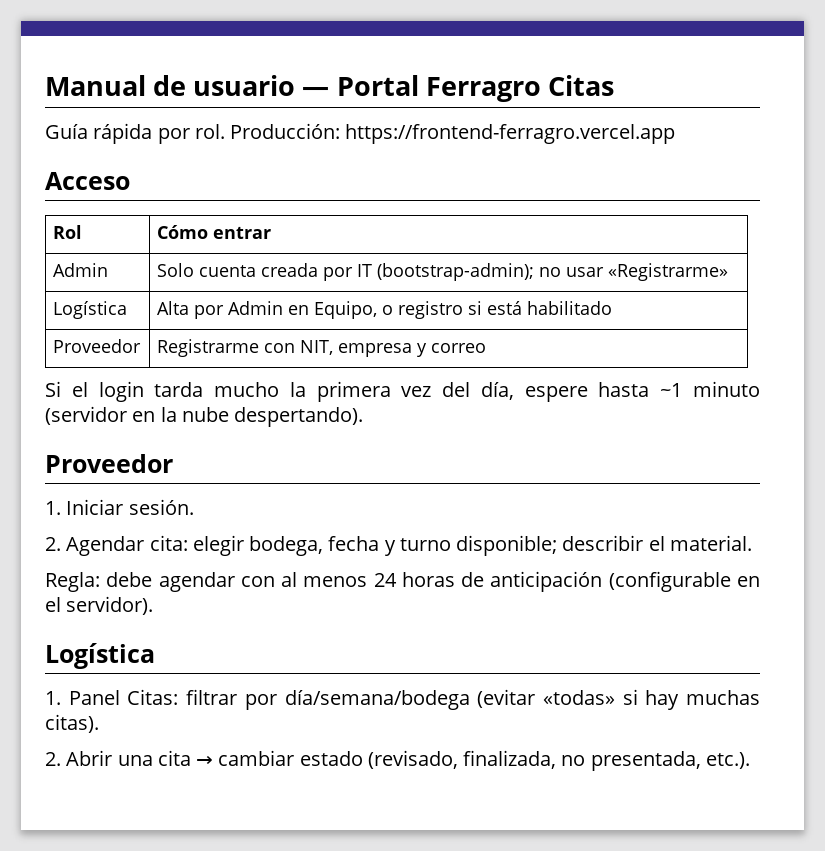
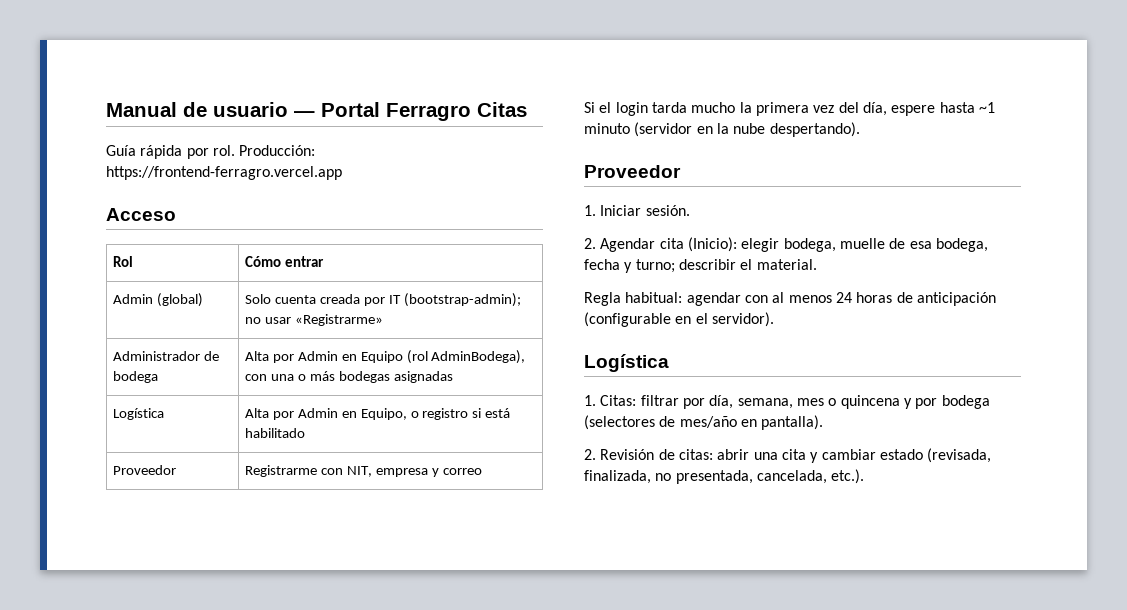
(109, 270) none -> [156,293,203,307] (global)
(729, 272) none -> [112,351,219,361] [112,371,158,383] [244,350,526,364] [244,371,453,383] // Administrador de bodega | Alta por Admin en Equipo (rol AdminBodega), con una o más bodegas asignadas
[149,535,558,556] cita: elegir bodega, fecha y turno disponible; -> [659,237,988,252] [584,259,675,273] cita (Inicio): elegir bodega, muelle de esa bodega, fecha y turno;
[45,572,153,592] Regla: debe -> [584,292,683,306] Regla habitual:
[68,690,120,705] Panel -> (596, 400) none
[284,689,761,710] [45,714,99,733] [45,750,113,766] día/semana/bodega (evitar «todas» si hay muchas citas). // 2. Abrir -> [709,395,990,409] [584,415,824,430] [584,449,750,460] día, semana, mes o quincena y por bodega (selectores de mes/año en pantalla). // 2. Revisión de citas: abrir
[196,756,214,766] → -> [810,452,819,463] y
[367,750,458,769] (revisado, -> [927,448,992,463] (revisada,
(701, 761) none -> [756,470,827,484] cancelada,

